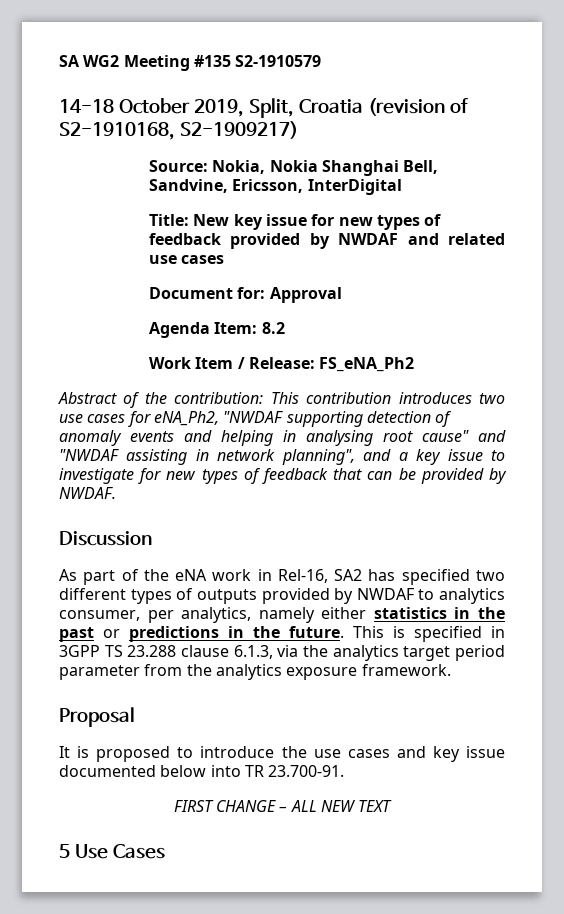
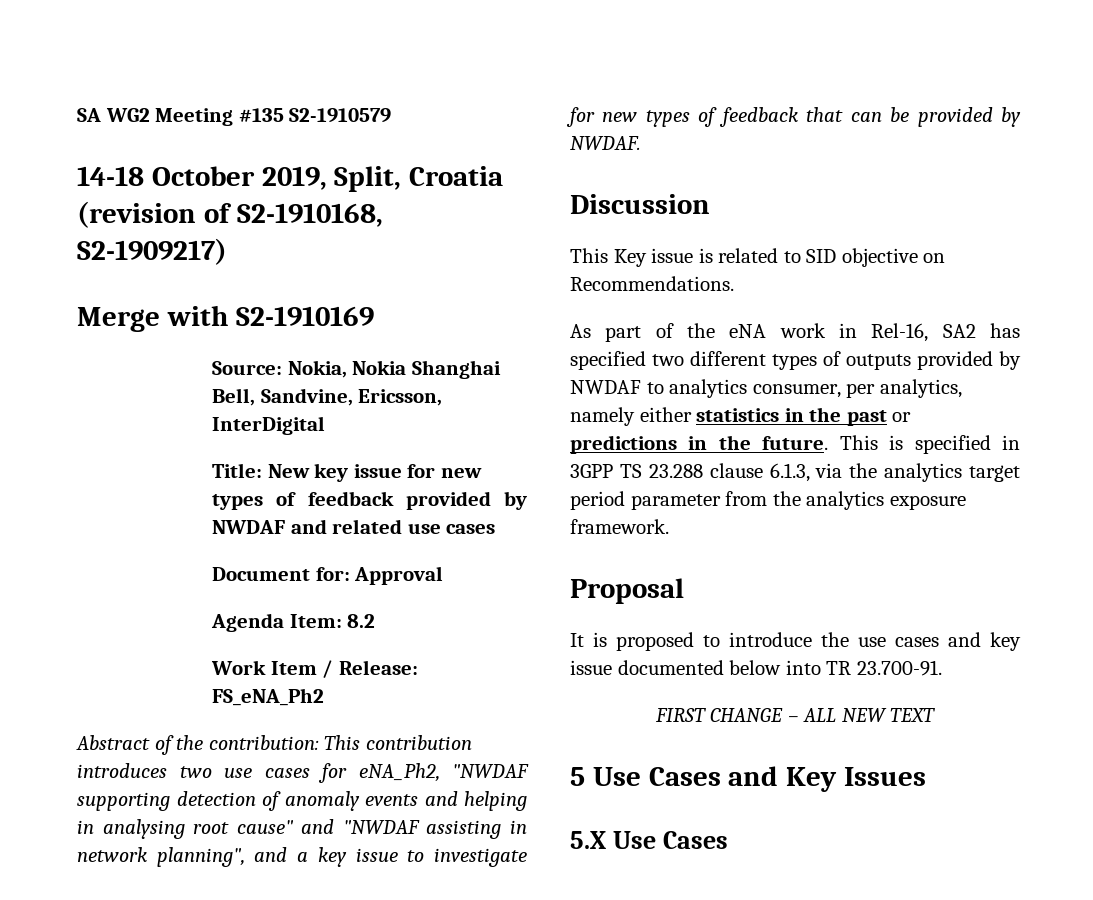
(298, 130) none -> [77,305,374,332] // Merge with S2-1910169
(152, 538) none -> [570,248,946,267] [570,276,734,291] // This Key issue is related to SID objective on Recommendations.
(165, 851) none -> [728,766,927,792] [570,831,728,849] and Key Issues // 5.X Use Cases

